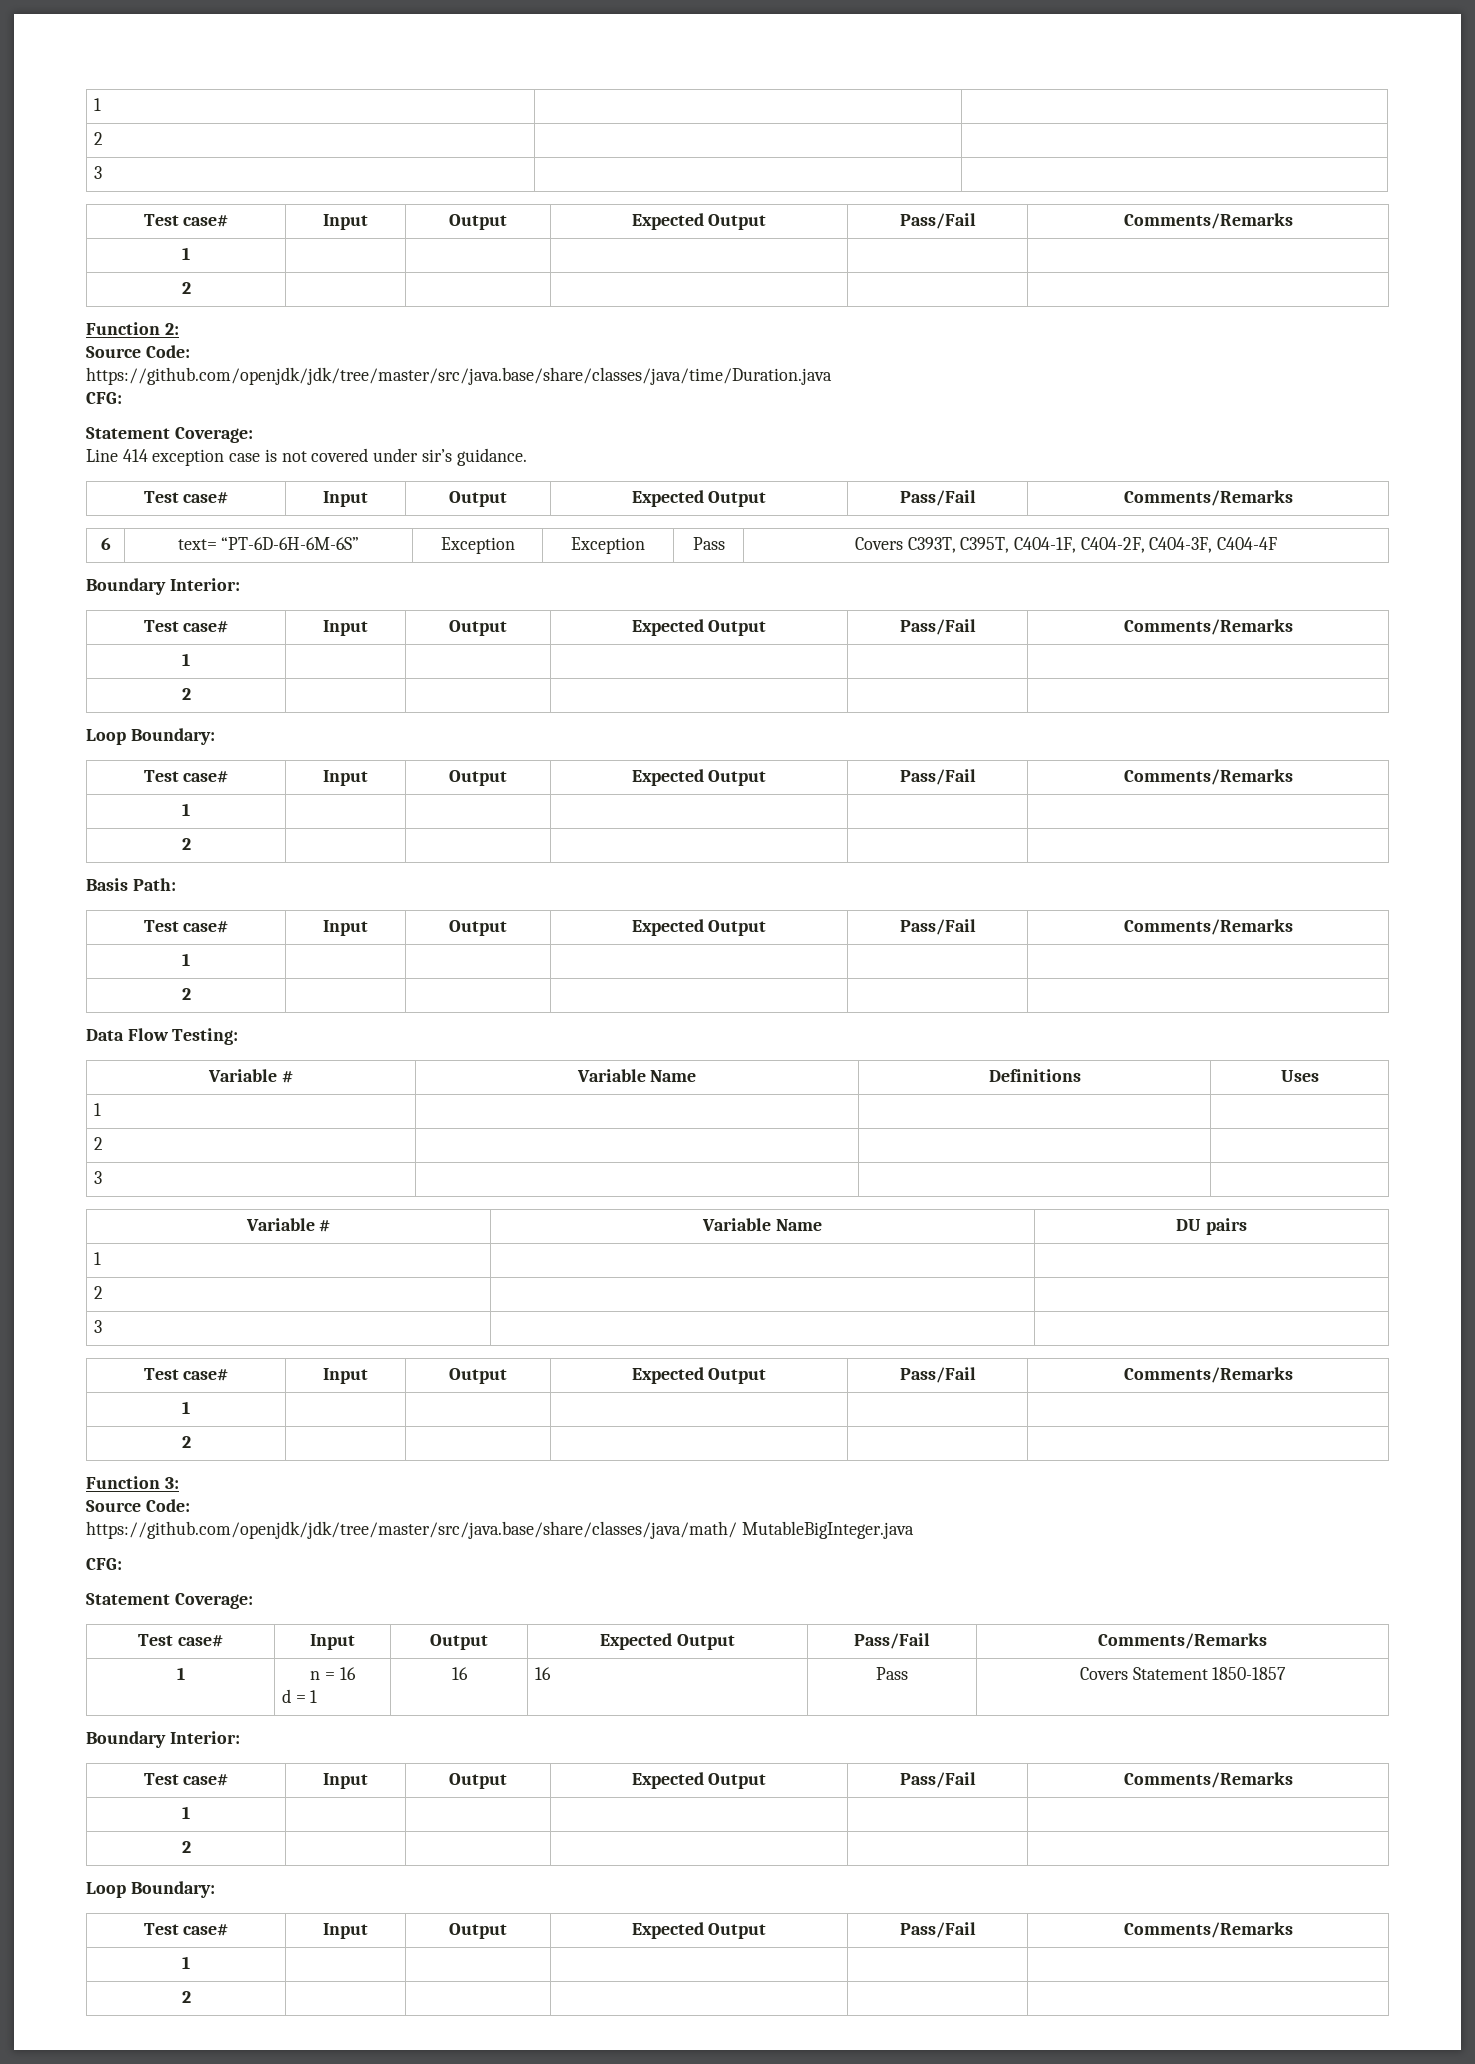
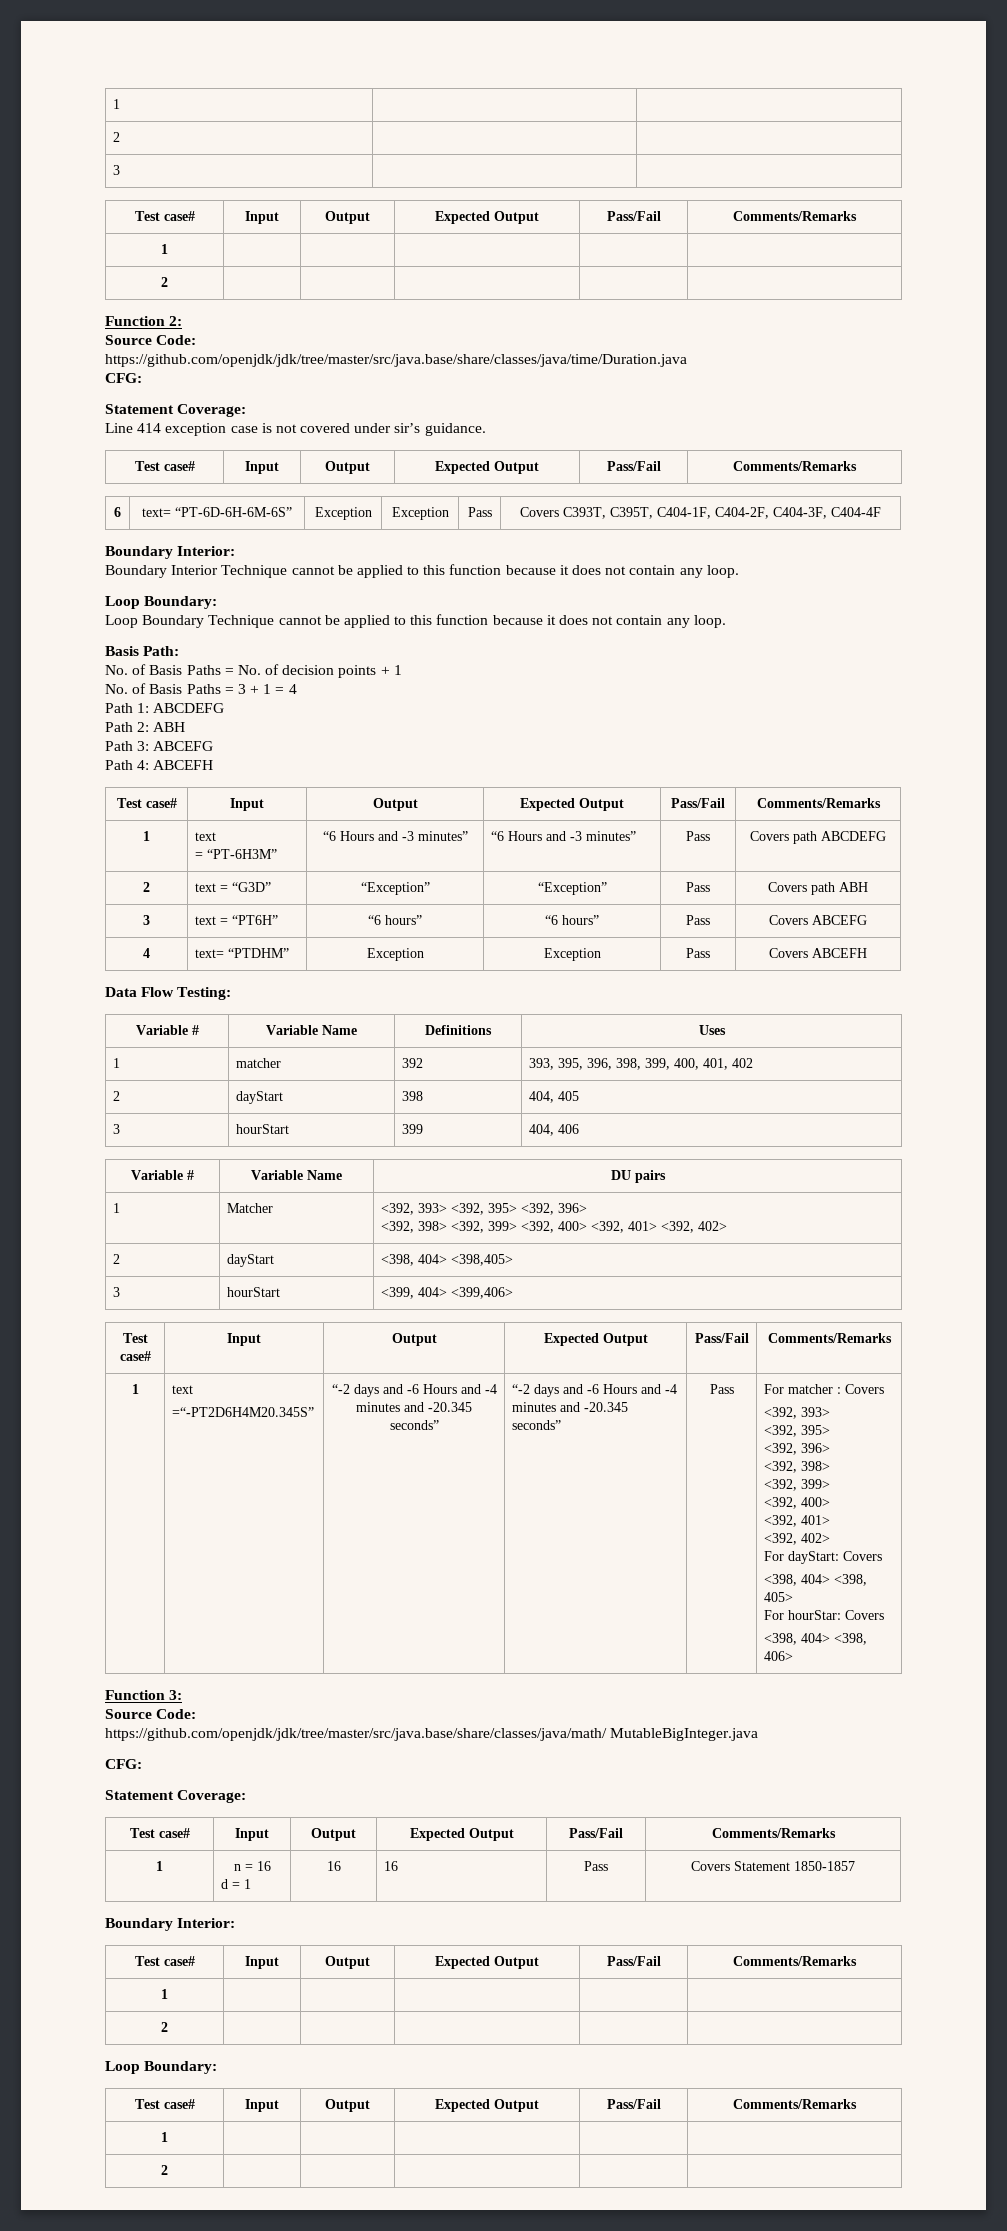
[143,620,229,633] [323,620,368,636] [449,620,507,636] [631,619,767,636] [899,619,976,635] [1123,619,1293,635] [182,653,190,666] [181,688,191,700] [86,728,215,745] [143,770,229,783] [323,770,368,786] [449,770,507,786] [631,769,767,786] [899,769,976,785] [1123,769,1293,785] [182,803,190,816] [181,838,191,850] [86,878,176,891] [143,920,229,933] [323,920,368,936] [449,920,507,936] [631,919,767,936] [899,919,976,935] [1123,919,1293,935] [182,953,190,966] [181,988,191,1000] [86,1028,239,1045] [208,1069,293,1083] [576,1069,697,1082] [988,1069,1081,1082] [1280,1070,1319,1082] [93,1103,101,1116] [93,1137,103,1150] [93,1171,102,1184] [245,1218,331,1232] [702,1218,822,1231] [1176,1218,1247,1235] [93,1252,101,1265] [93,1286,103,1299] [93,1320,102,1333] [143,1368,229,1381] [323,1368,368,1384] [449,1368,507,1384] [631,1367,767,1384] [899,1367,976,1383] [1123,1367,1293,1383] [182,1401,190,1414] [181,1436,191,1448] // Test case# | Input | Output | Expected Output | Pass/Fail | Comments/Remarks // 1 | | | | | // 2 | | | | | // Loop Boundary: // Test case# | Input | Output | Expected Output | Pass/Fail | Comments/Remarks // 1 | | | | | // 2 | | | | | // Basis Path: // Test case# | Input | Output | Expected Output | Pass/Fail | Comments/Remarks // 1 | | | | | // 2 | | | | | // Data Flow Testing: // Variable # | Variable Name | Definitions | Uses // 1 | | | // 2 | | | // 3 | | | // Variable # | Variable Name | DU pairs // 1 | | // 2 | | // 3 | | // Test case# | Input | Output | Expected Output | Pass/Fail | Comments/Remarks // 1 | | | | | // 2 | | | | | -> [105,564,739,578] [105,596,218,609] [105,614,726,628] [105,646,180,656] [105,664,402,678] [105,683,297,694] [105,703,225,713] [105,722,186,732] [105,741,214,751] [105,760,214,770] [116,798,177,808] [230,798,264,811] [372,798,418,811] [520,798,624,811] [671,798,725,808] [756,798,881,808] [143,831,150,841] [194,832,216,841] [194,849,277,859] [322,831,468,841] [490,831,636,841] [686,831,710,841] [750,831,886,844] [143,882,150,892] [194,882,271,892] [360,882,430,895] [537,882,607,895] [686,882,710,892] [768,882,868,895] [143,915,150,925] [194,915,278,925] [368,915,422,925] [545,915,599,925] [686,915,710,925] [769,915,867,925] [143,948,150,958] [194,948,289,958] [366,948,424,961] [543,948,601,961] [686,948,710,958] [769,948,867,958] [105,987,232,1000] [135,1025,199,1035] [266,1025,357,1035] [425,1025,492,1035] [698,1025,726,1035] [112,1058,120,1068] [235,1058,281,1068] [401,1058,423,1068] [528,1058,753,1070] [112,1091,120,1101] [235,1091,283,1104] [401,1091,423,1101] [528,1091,579,1103] [112,1124,120,1134] [235,1124,289,1134] [401,1124,423,1134] [528,1124,579,1136] [131,1170,194,1180] [251,1170,342,1180] [610,1170,666,1183] [112,1203,120,1213] [226,1203,273,1213] [380,1203,587,1215] [380,1221,727,1233] [112,1254,120,1264] [226,1254,274,1267] [380,1254,513,1266] [112,1287,120,1297] [226,1287,280,1297] [380,1287,513,1299] [122,1333,148,1343] [119,1351,151,1361] [227,1333,261,1346] [391,1333,437,1346] [543,1333,648,1346] [694,1333,749,1343] [767,1333,892,1343] [131,1384,139,1394] [171,1385,193,1394] [171,1407,314,1417] [331,1384,497,1397] [356,1402,472,1412] [389,1420,439,1430] [511,1384,677,1397] [511,1402,628,1412] [511,1420,561,1430] [709,1384,734,1394] [763,1384,884,1394] [763,1407,830,1419] [763,1425,830,1437] [763,1443,830,1455] [763,1461,830,1473] [763,1479,830,1491] [763,1497,830,1509] [763,1515,830,1527] [763,1533,830,1545] [763,1551,882,1564] [763,1574,867,1586] [763,1592,793,1602] [763,1610,884,1620] [763,1633,867,1645] [763,1651,793,1661] // Boundary Interior Technique cannot be applied to this function because it does not contain any loop. // Loop Boundary: // Loop Boundary Technique cannot be applied to this function because it does not contain any loop. // Basis Path: // No. of Basis Paths = No. of decision points + 1 // No. of Basis Paths = 3 + 1 = 4 // Path 1: ABCDEFG // Path 2: ABH // Path 3: ABCEFG // Path 4: ABCEFH // Test case# | Input | Output | Expected Output | Pass/Fail | Comments/Remarks // 1 | text // = “PT-6H3M” | “6 Hours and -3 minutes” | “6 Hours and -3 minutes” | Pass | Covers path ABCDEFG // 2 | text = “G3D” | “Exception” | “Exception” | Pass | Covers path ABH // 3 | text = “PT6H” | “6 hours” | “6 hours” | Pass | Covers ABCEFG // 4 | text= “PTDHM” | Exception | Exception | Pass | Covers ABCEFH // Data Flow Testing: // Variable # | Variable Name | Definitions | Uses // 1 | matcher | 392 | 393, 395, 396, 398, 399, 400, 401, 402 // 2 | dayStart | 398 | 404, 405 // 3 | hourStart | 399 | 404, 406 // Variable # | Variable Name | DU pairs // 1 | Matcher | <392, 393> <392, 395> <392, 396> // <392, 398> <392, 399> <392, 400> <392, 401> <392, 402> // 2 | dayStart | <398, 404> <398,405> // 3 | hourStart | <399, 404> <399,406> // Test case# | Input | Output | Expected Output | Pass/Fail | Comments/Remarks // 1 | text // =“-PT2D6H4M20.345S” | “-2 days and -6 Hours and -4 minutes and -20.345 seconds” | “-2 days and -6 Hours and -4 minutes and -20.345 seconds” | Pass | For matcher : Covers // <392, 393> // <392, 395> // <392, 396> // <392, 398> // <392, 399> // <392, 400> // <392, 401> // <392, 402> // For dayStart: Covers // <398, 404> <398, 405> // For hourStar: Covers // <398, 404> <398, 406>

